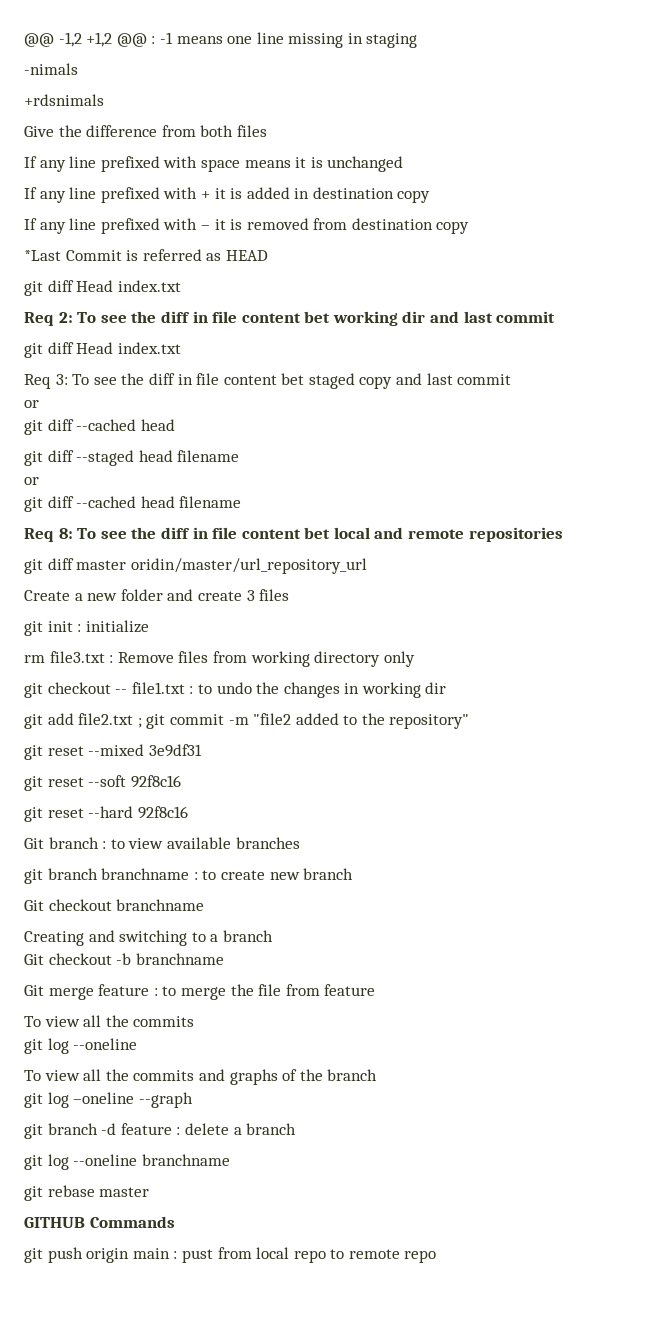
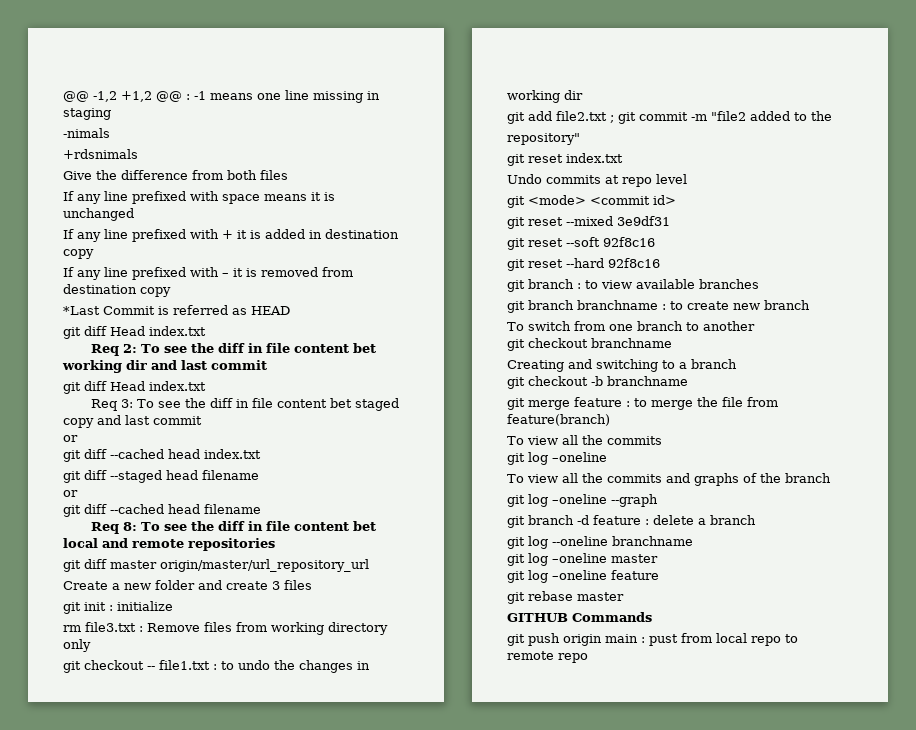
(175, 425) none -> [204,449,261,459] index.txt
[130,558,367,574] oridin/master/url_repository_url -> [160,559,369,572] origin/master/url_repository_url
(385, 719) none -> (832, 116) //
(470, 721) none -> [507,153,623,166] [507,174,687,187] [507,195,676,208] // git reset index.txt // Undo commits at repo level // git <mode> <commit id>
[24,838,44,849] Git -> [507,280,525,292] git
[24,900,44,911] Git -> [507,321,755,331] [507,339,525,351] To switch from one branch to another // git
[24,954,44,965] Git -> [507,377,525,389] git
[24,985,44,996] Git -> [507,398,525,410] git
[324,984,376,996] feature -> [507,414,610,426] feature(branch)
[73,1038,138,1050] --oneline -> [552,452,607,462] –oneline
(230, 1160) none -> [507,553,658,566] [507,570,659,583] // git log –oneline master // git log –oneline feature

